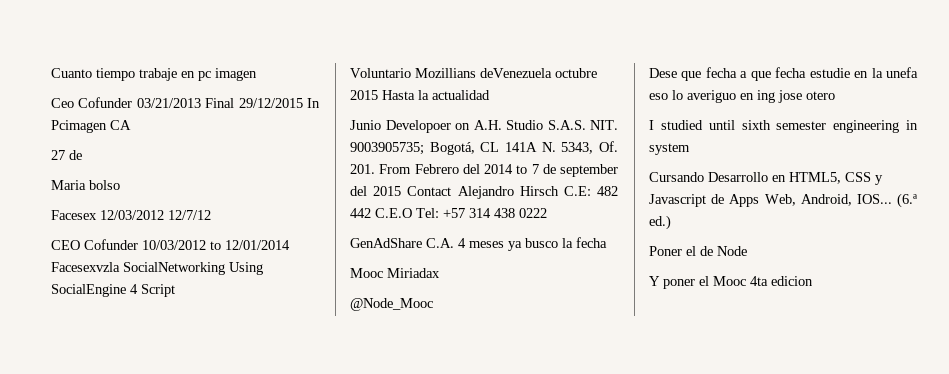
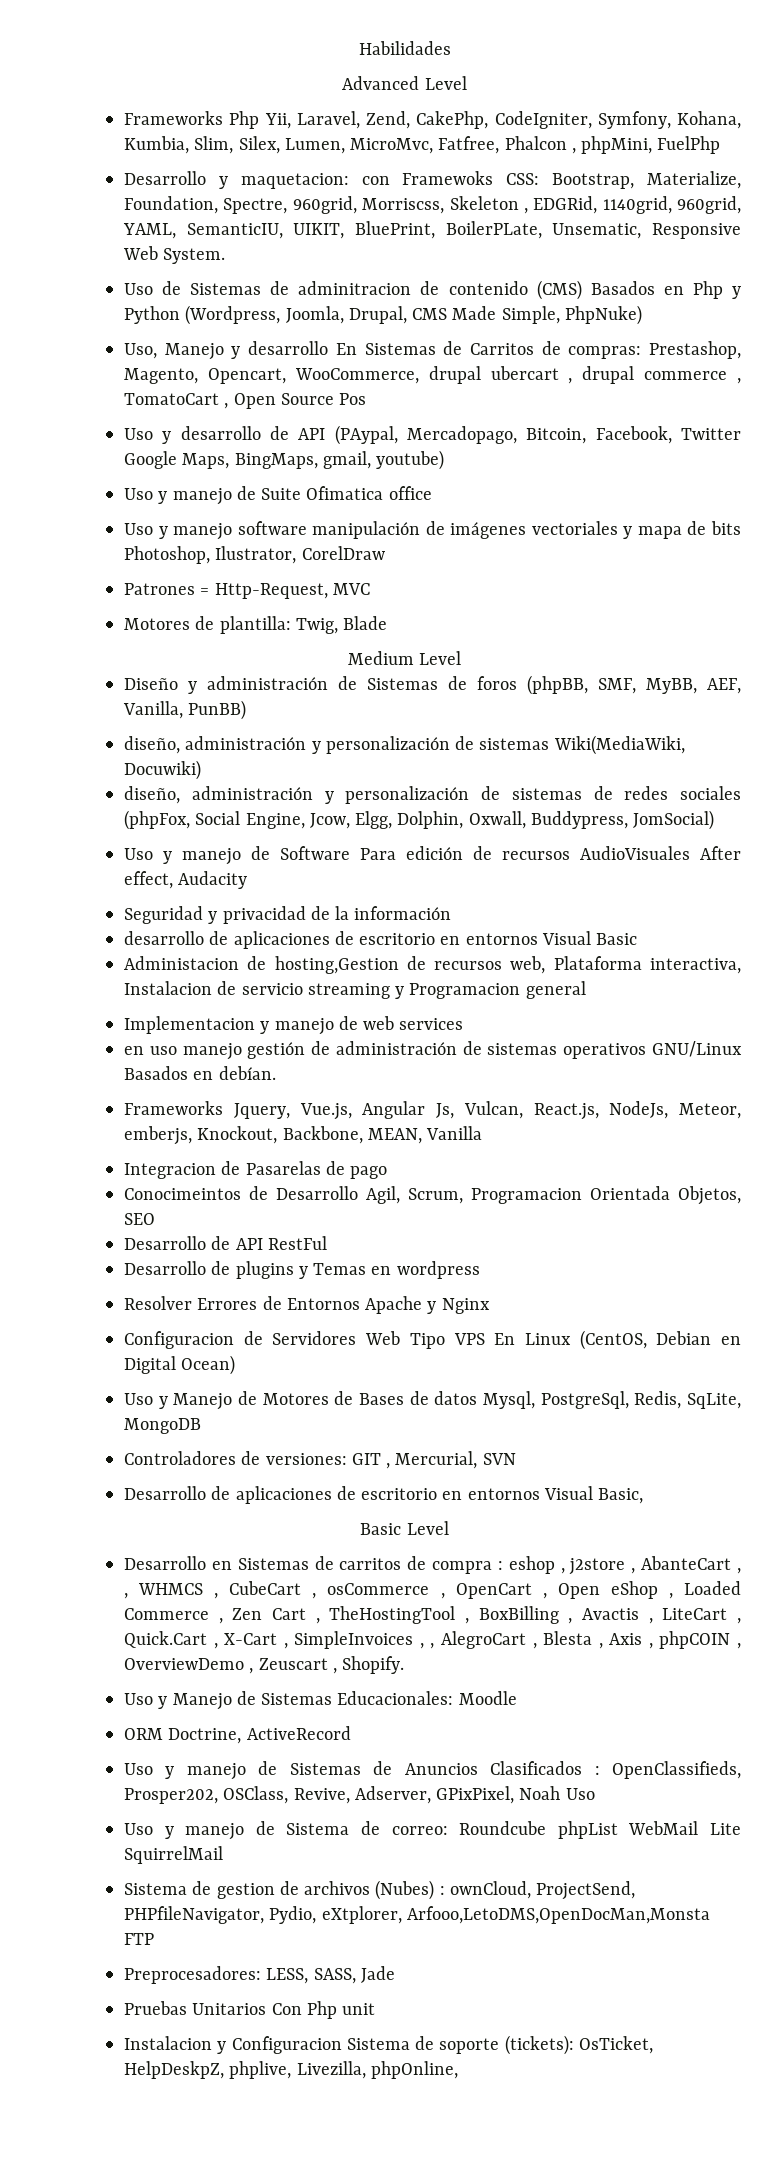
[51,68,257,81] [51,97,320,108] [51,120,131,133] [51,150,82,160] [51,180,120,190] [51,210,211,220] [51,239,290,250] [51,262,263,275] [51,284,175,297] [350,68,597,78] [350,90,490,100] [350,120,618,133] [350,141,618,155] [350,164,618,177] [350,186,618,199] [350,208,547,218] [350,237,607,251] [350,268,440,278] [350,298,433,311] [649,67,918,81] [649,90,835,103] [649,120,918,133] [649,143,690,155] [649,172,883,185] [649,193,917,208] [649,215,671,230] [649,246,747,256] [649,276,813,289] Cuanto tiempo trabaje en pc imagen // Ceo Cofunder 03/21/2013 Final 29/12/2015 In Pcimagen CA // 27 de // Maria bolso // Facesex 12/03/2012 12/7/12 // CEO Cofunder 10/03/2012 to 12/01/2014 Facesexvzla SocialNetworking Using SocialEngine 4 Script // Voluntario Mozillians deVenezuela octubre 2015 Hasta la actualidad // Junio Developoer on A.H. Studio S.A.S. NIT. 9003905735; Bogotá, CL 141A N. 5343, Of. 201. From Febrero del 2014 to 7 de september del 2015 Contact Alejandro Hirsch C.E: 482 442 C.E.O Tel: +57 314 438 0222 // GenAdShare C.A. 4 meses ya busco la fecha // Mooc Miriadax // @Node_Mooc // Dese que fecha a que fecha estudie en la unefa eso lo averiguo en ing jose otero // I studied until sixth semester engineering in system // Cursando Desarrollo en HTML5, CSS y Javascript de Apps Web, Android, IOS... (6.ª ed.) // Poner el de Node // Y poner el Mooc 4ta edicion -> [358,41,451,55] [342,76,467,90] [124,111,741,129] [124,136,721,154] [124,171,741,189] [124,196,741,214] [123,221,741,239] [123,246,226,264] [124,280,742,300] [124,305,642,325] [124,341,741,360] [124,366,742,384] [124,393,367,409] [124,425,741,445] [124,450,445,470] [124,486,432,505] [124,521,742,540] [124,546,385,564] [124,583,370,599] [124,616,388,634] [347,651,462,665] [124,675,742,695] [123,700,247,720] [124,735,685,755] [124,760,202,780] [124,786,742,804] [124,810,715,830] [124,846,742,865] [124,871,248,889] [124,906,452,924] [124,931,638,949] [124,956,741,974] [124,981,586,999] [124,1016,464,1035] [124,1041,743,1060] [124,1066,276,1080] [124,1101,741,1120] [124,1126,483,1145] [124,1161,388,1179] [124,1186,742,1205] [124,1213,156,1225] [124,1236,327,1250] [124,1261,480,1279] [124,1296,490,1314] [124,1330,741,1350] [124,1355,236,1375] [124,1391,741,1410] [124,1418,202,1434] [124,1451,516,1469] [124,1486,644,1504] [360,1521,449,1535] [124,1556,742,1575] [124,1581,741,1599] [124,1606,741,1624] [124,1631,741,1649] [124,1656,405,1674] [124,1691,517,1710] [124,1726,351,1744] [124,1761,742,1780] [124,1786,595,1804] [124,1821,742,1840] [124,1846,224,1864] [124,1880,636,1900] [124,1906,710,1924] [124,1933,155,1945] [124,1966,395,1984] [124,2001,376,2019] [124,2035,653,2055] [124,2061,458,2079] Habilidades // Advanced Level // Frameworks Php Yii, Laravel, Zend, CakePhp, CodeIgniter, Symfony, Kohana, Kumbia, Slim, Silex, Lumen, MicroMvc, Fatfree, Phalcon , phpMini, FuelPhp // Desarrollo y maquetacion: con Framewoks CSS: Bootstrap, Materialize, Foundation, Spectre, 960grid, Morriscss, Skeleton , EDGRid, 1140grid, 960grid, YAML, SemanticIU, UIKIT, BluePrint, BoilerPLate, Unsematic, Responsive Web System. // Uso de Sistemas de adminitracion de contenido (CMS) Basados en Php y Python (Wordpress, Joomla, Drupal, CMS Made Simple, PhpNuke) // Uso, Manejo y desarrollo En Sistemas de Carritos de compras: Prestashop, Magento, Opencart, WooCommerce, drupal ubercart , drupal commerce , TomatoCart , Open Source Pos // Uso y desarrollo de API (PAypal, Mercadopago, Bitcoin, Facebook, Twitter Google Maps, BingMaps, gmail, youtube) // Uso y manejo de Suite Ofimatica office // Uso y manejo software manipulación de imágenes vectoriales y mapa de bits Photoshop, Ilustrator, CorelDraw // Patrones = Http-Request, MVC // Motores de plantilla: Twig, Blade // Medium Level // Diseño y administración de Sistemas de foros (phpBB, SMF, MyBB, AEF, Vanilla, PunBB) // diseño, administración y personalización de sistemas Wiki(MediaWiki, Docuwiki) // diseño, administración y personalización de sistemas de redes sociales (phpFox, Social Engine, Jcow, Elgg, Dolphin, Oxwall, Buddypress, JomSocial) // Uso y manejo de Software Para edición de recursos AudioVisuales After effect, Audacity // Seguridad y privacidad de la información // desarrollo de aplicaciones de escritorio en entornos Visual Basic // Administacion de hosting,Gestion de recursos web, Plataforma interactiva, Instalacion de servicio streaming y Programacion general // Implementacion y manejo de web services // en uso manejo gestión de administración de sistemas operativos GNU/Linux Basados en debían. // Frameworks Jquery, Vue.js, Angular Js, Vulcan, React.js, NodeJs, Meteor, emberjs, Knockout, Backbone, MEAN, Vanilla // Integracion de Pasarelas de pago // Conocimeintos de Desarrollo Agil, Scrum, Programacion Orientada Objetos, SEO // Desarrollo de API RestFul // Desarrollo de plugins y Temas en wordpress // Resolver Errores de Entornos Apache y Nginx // Configuracion de Servidores Web Tipo VPS En Linux (CentOS, Debian en Digital Ocean) // Uso y Manejo de Motores de Bases de datos Mysql, PostgreSql, Redis, SqLite, MongoDB // Controladores de versiones: GIT , Mercurial, SVN // Desarrollo de aplicaciones de escritorio en entornos Visual Basic, // Basic Level // Desarrollo en Sistemas de carritos de compra : eshop , j2store , AbanteCart , , WHMCS , CubeCart , osCommerce , OpenCart , Open eShop , Loaded Commerce , Zen Cart , TheHostingTool , BoxBilling , Avactis , LiteCart , Quick.Cart , X-Cart , SimpleInvoices , , AlegroCart , Blesta , Axis , phpCOIN , OverviewDemo , Zeuscart , Shopify. // Uso y Manejo de Sistemas Educacionales: Moodle // ORM Doctrine, ActiveRecord // Uso y manejo de Sistemas de Anuncios Clasificados : OpenClassifieds, Prosper202, OSClass, Revive, Adserver, GPixPixel, Noah Uso // Uso y manejo de Sistema de correo: Roundcube phpList WebMail Lite SquirrelMail // Sistema de gestion de archivos (Nubes) : ownCloud, ProjectSend, PHPfileNavigator, Pydio, eXtplorer, Arfooo,LetoDMS,OpenDocMan,Monsta FTP // Preprocesadores: LESS, SASS, Jade // Pruebas Unitarios Con Php unit // Instalacion y Configuracion Sistema de soporte (tickets): OsTicket, HelpDeskpZ, phplive, Livezilla, phpOnline,

